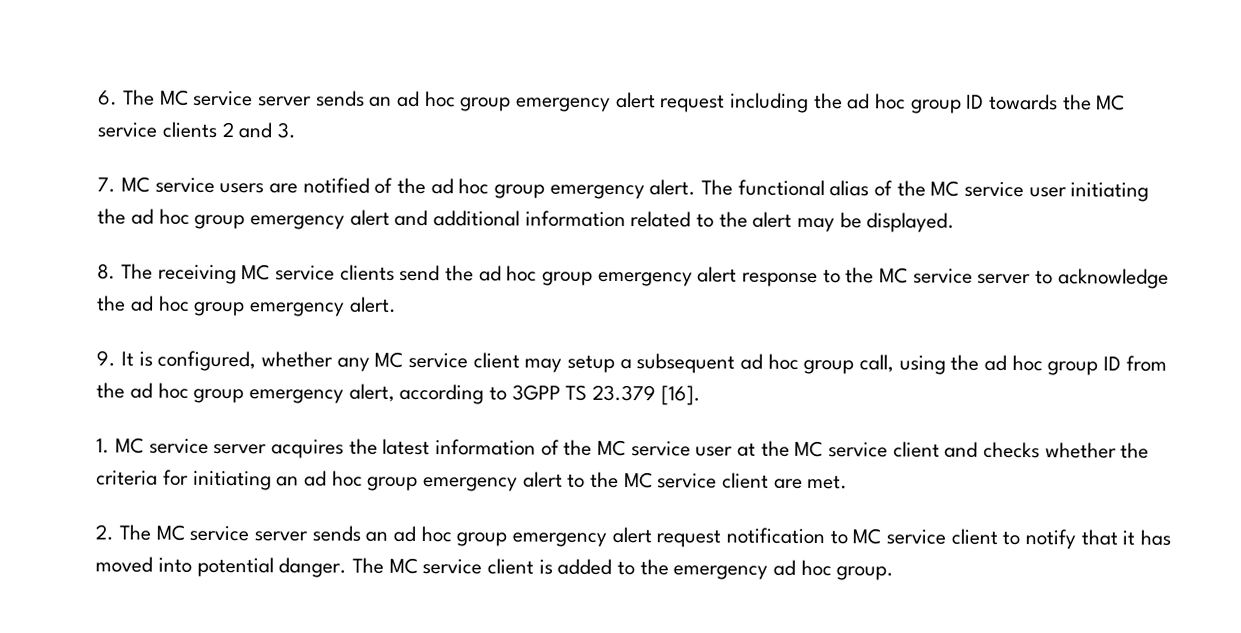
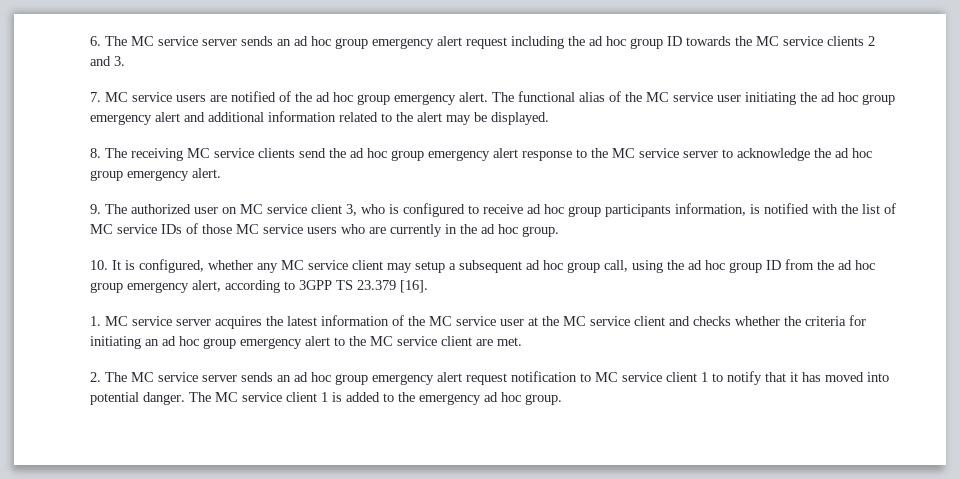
(117, 358) none -> [105,203,897,217] [90,223,560,237] [90,260,109,270] The authorized user on MC service client 3, who is configured to receive ad hoc group participants information, is notified with the list of MC service IDs of those MC service users who are currently in the ad hoc group. // 10.
(998, 536) none -> [701,372,709,382] 1
(534, 566) none -> [321,392,329,402] 1

